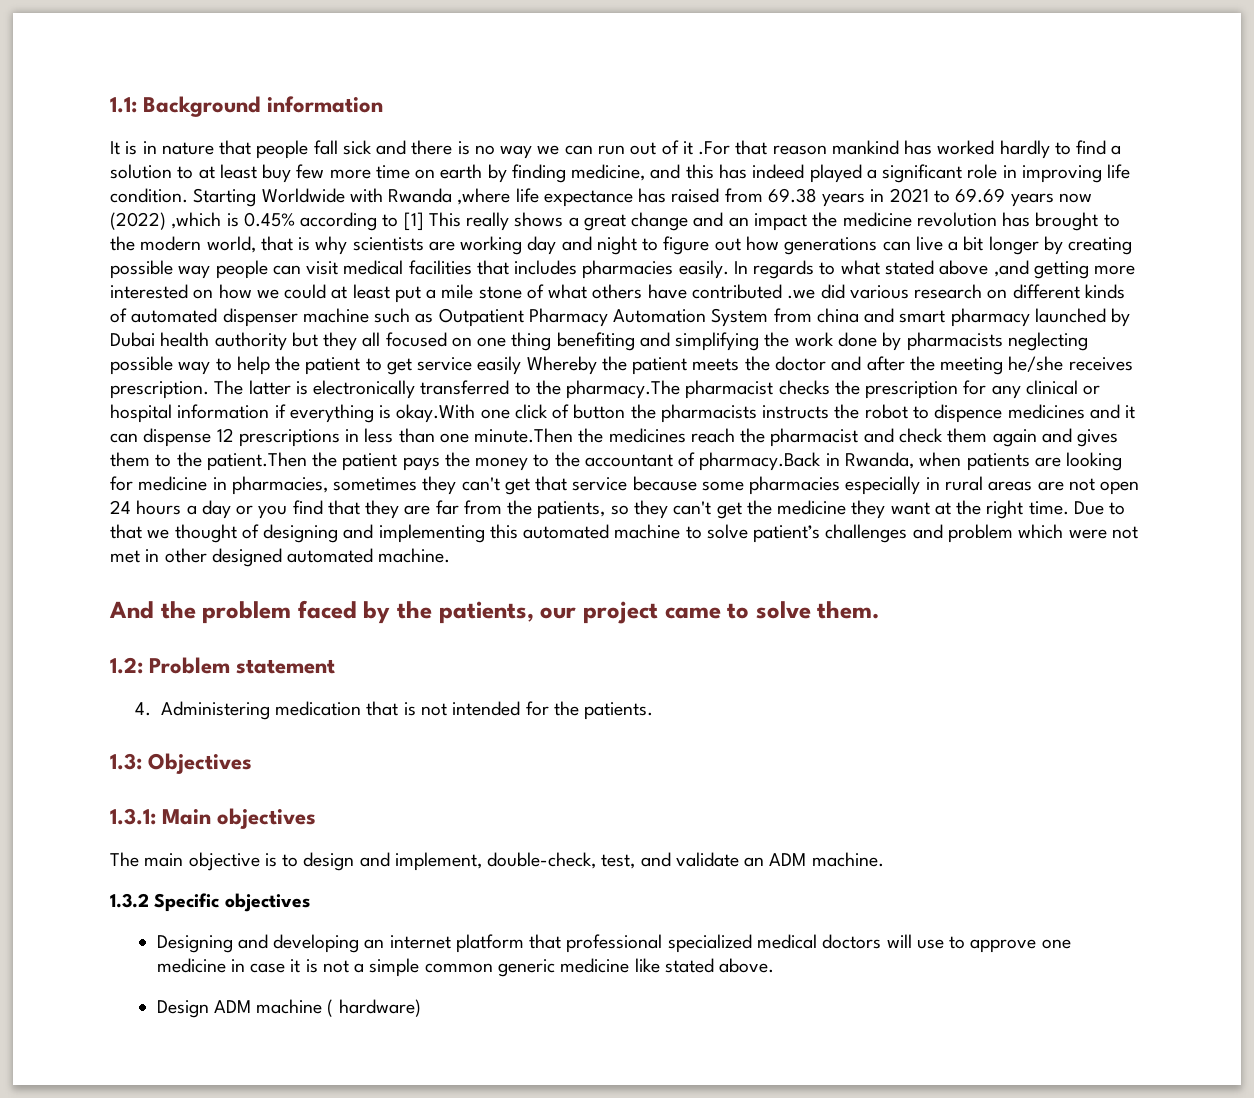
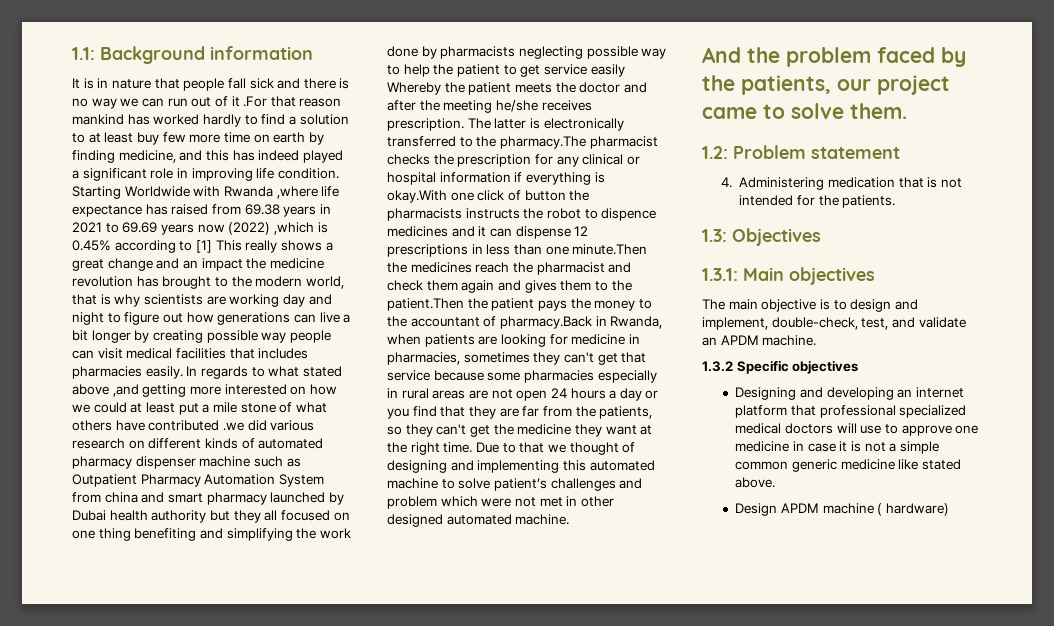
(218, 315) none -> [72,456,132,469] pharmacy
[769,853,807,866] ADM -> [720,335,759,345] APDM
[213,1000,251,1013] ADM -> [781,503,820,513] APDM

